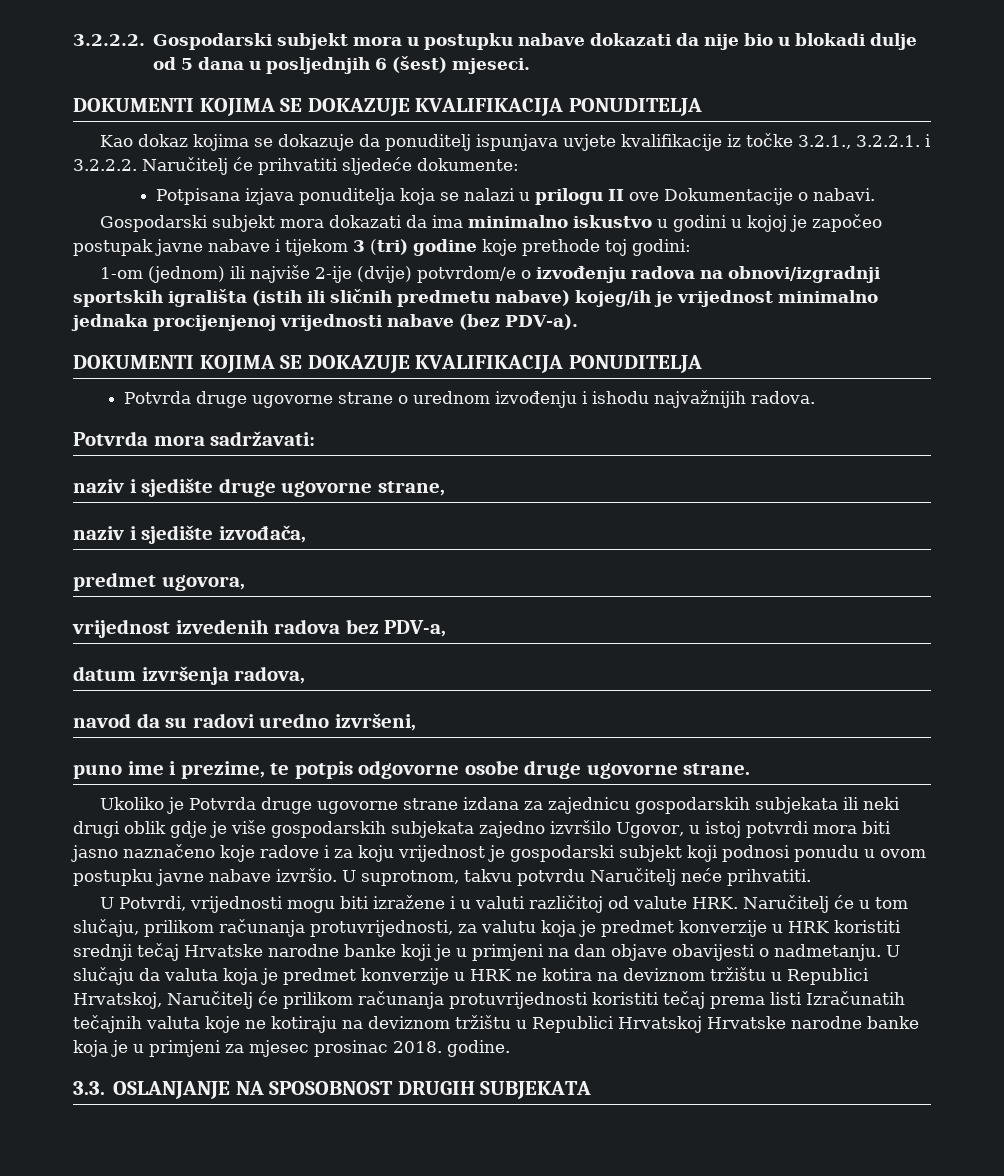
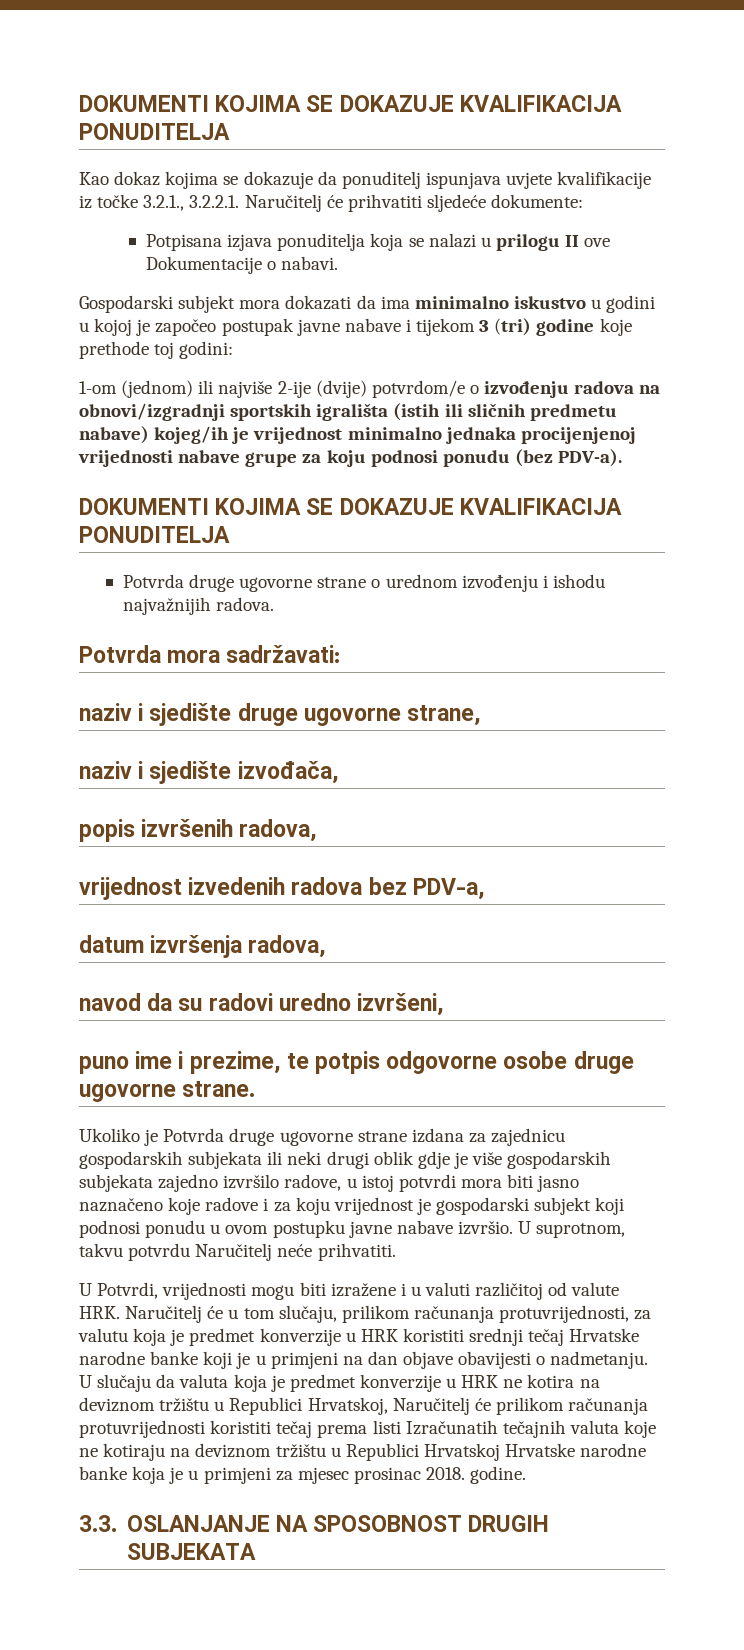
[73,33,918,50] [153,56,531,74] 3.2.2.2. Gospodarski subjekt mora u postupku nabave dokazati da nije bio u blokadi dulje od 5 dana u posljednjih 6 (šest) mjeseci. // -> (79, 103) none
[924,134,931,147] [73,159,137,171] i 3.2.2.2. -> (240, 201) none
(454, 320) none -> [245,450,510,467] grupe za koju podnosi ponudu
[73,572,245,591] predmet ugovora, -> [79,819,318,842] popis izvršenih radova,
[616,822,684,838] Ugovor, -> [284,1174,342,1191] radove,

